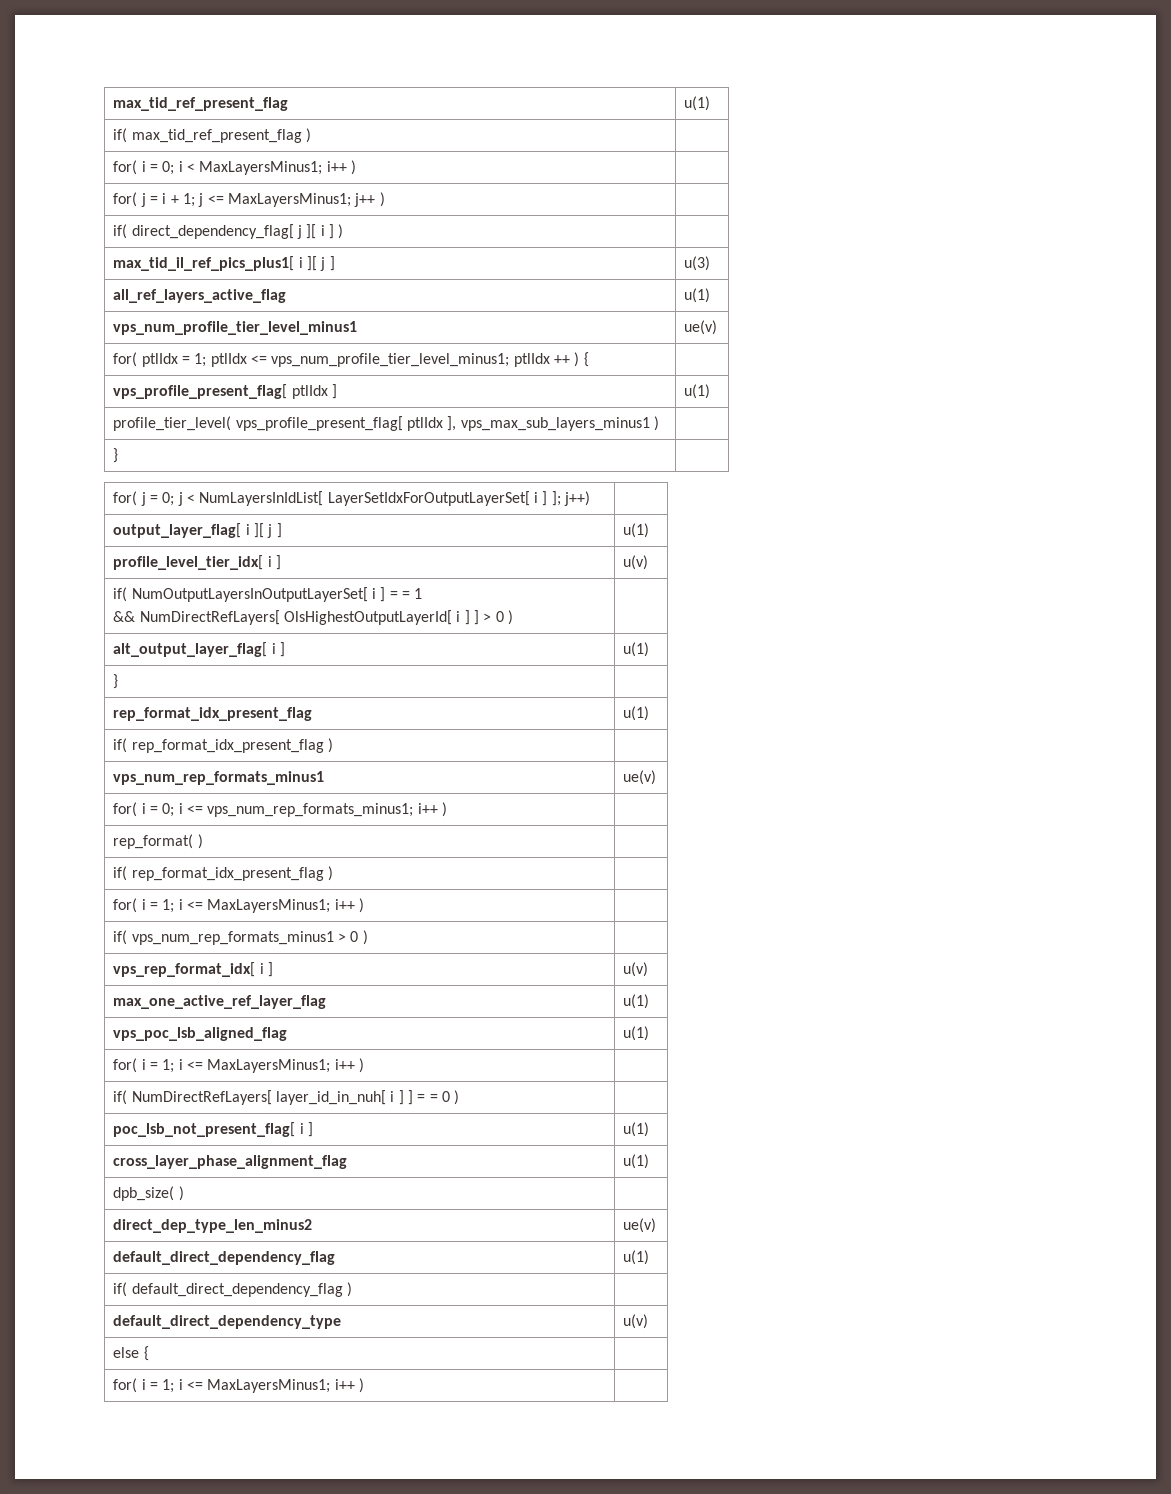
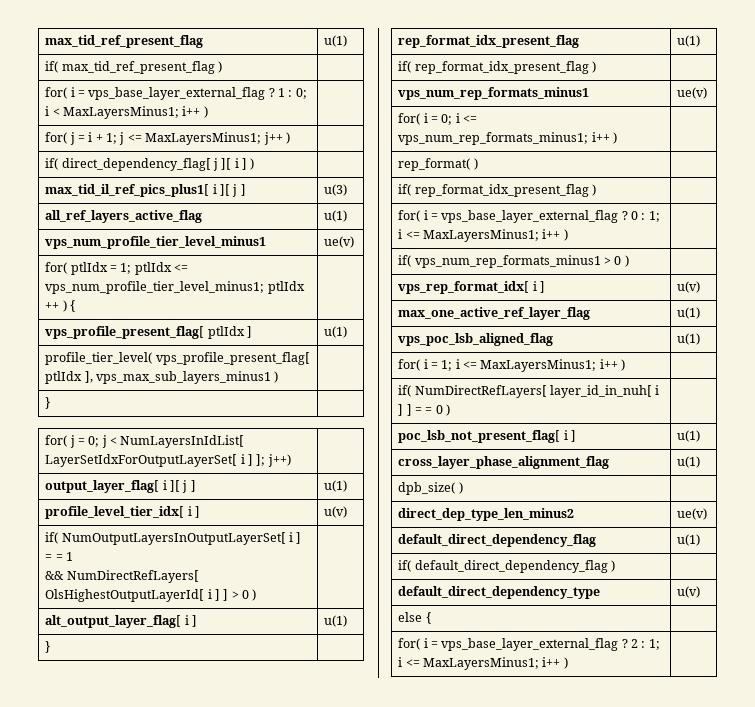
(159, 168) none -> [88,87,293,100] vps_base_layer_external_flag ? 1 :
(159, 906) none -> [441,210,646,223] vps_base_layer_external_flag ? 0 :
(159, 1386) none -> [441,638,646,651] vps_base_layer_external_flag ? 2 :

